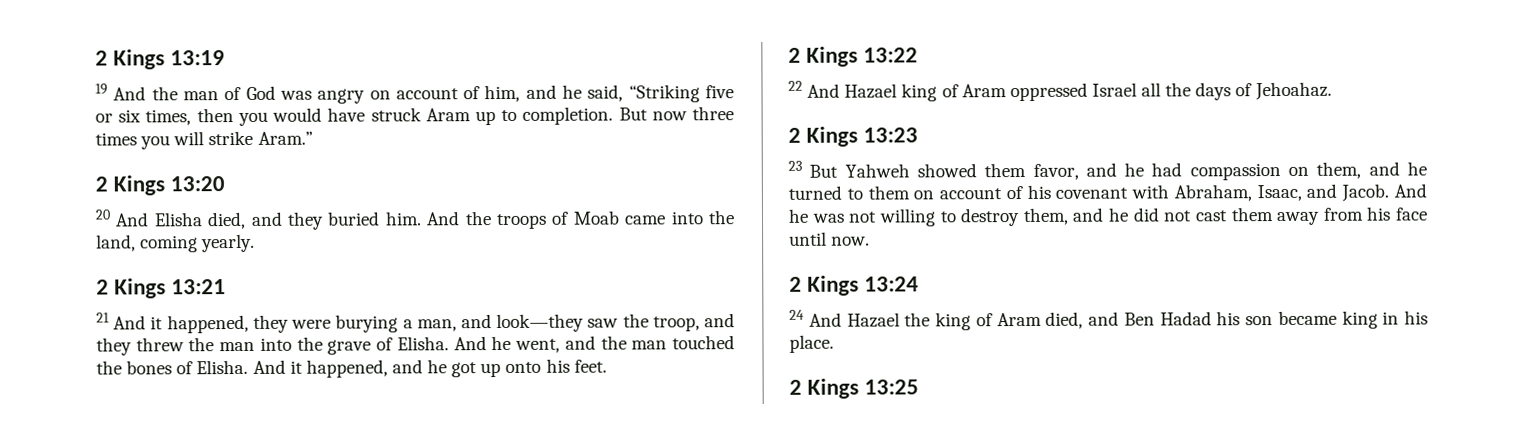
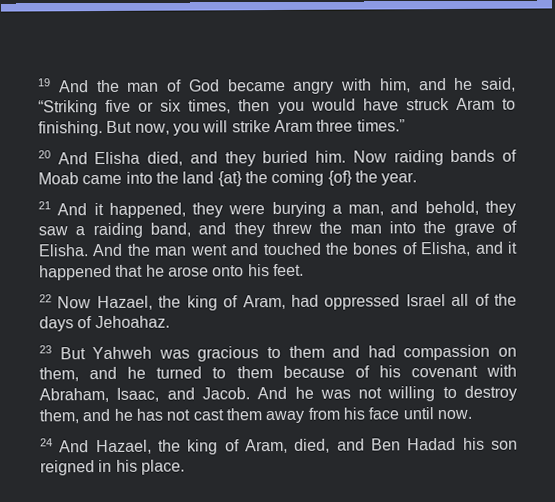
[95,49,226,70] 2 Kings 13:19 // -> (38, 82) none
[279,86,481,104] was angry on account of -> [227,78,372,94] became angry with
[474,106,734,126] [95,130,313,150] [95,175,226,196] up to completion. But now three times you will strike Aram.” // 2 Kings 13:20 -> [502,98,517,110] [38,119,405,137] to finishing. But now, you will strike Aram three times.”
[426,211,547,230] And the troops -> [352,149,496,166] Now raiding bands
[96,233,256,253] [96,278,227,299] land, coming yearly. // 2 Kings 13:21 -> [182,170,418,187] land {at} the coming {of} the year.
[496,313,700,333] look—they saw the troop, -> [424,200,516,216] [38,222,191,239] behold, they saw a raiding band,
[491,335,736,353] [96,358,607,378] [788,46,919,67] [788,80,1007,102] he went, and the man touched the bones of Elisha. And it happened, and he got up onto his feet. // 2 Kings 13:22 // 22 And Hazael king of Aram -> [126,241,518,257] [39,263,304,281] [39,294,319,311] the man went and touched the bones of Elisha, and it happened that he arose onto his feet. // 22 Now Hazael, the king of Aram, had
(1162, 89) none -> [474,293,490,306] of
[788,126,919,147] // 2 Kings 13:23 -> (170, 322) none
[916,162,1145,180] showed them favor, and he -> [158,345,361,362] was gracious to them and
[913,188,1003,200] on account -> [282,365,345,378] because
[1132,207,1160,222] did -> [135,408,163,421] has
[789,275,920,296] // 2 Kings 13:24 -> (472, 414) none
[846,312,1042,331] Hazael the king of Aram -> [95,438,288,455] Hazael, the king of Aram,
[1277,310,1378,329] became king -> [40,460,95,476] reigned
[789,378,920,399] // 2 Kings 13:25 -> (185, 467) none

